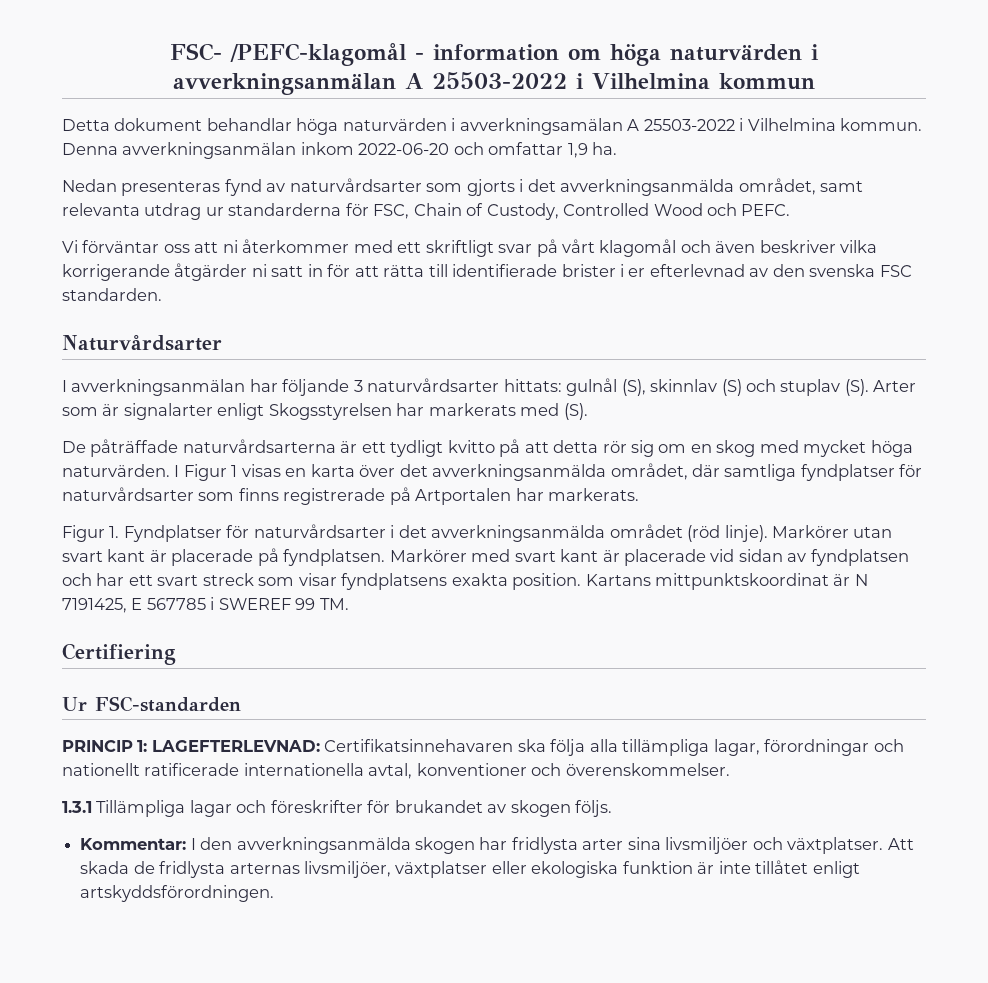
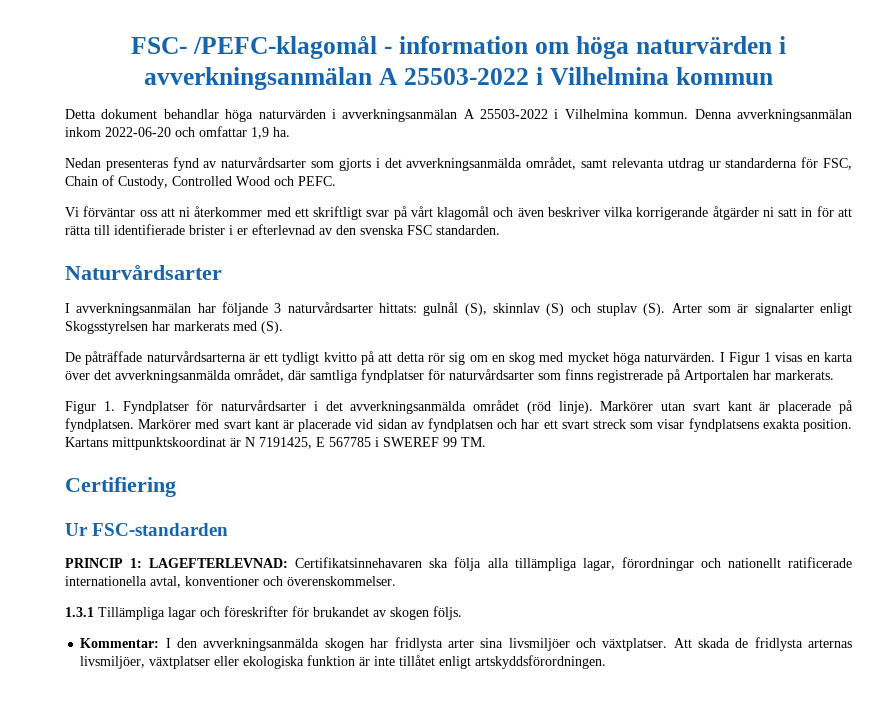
[459,118,623,135] avverkningsamälan -> [342,109,458,122] avverkningsanmälan

